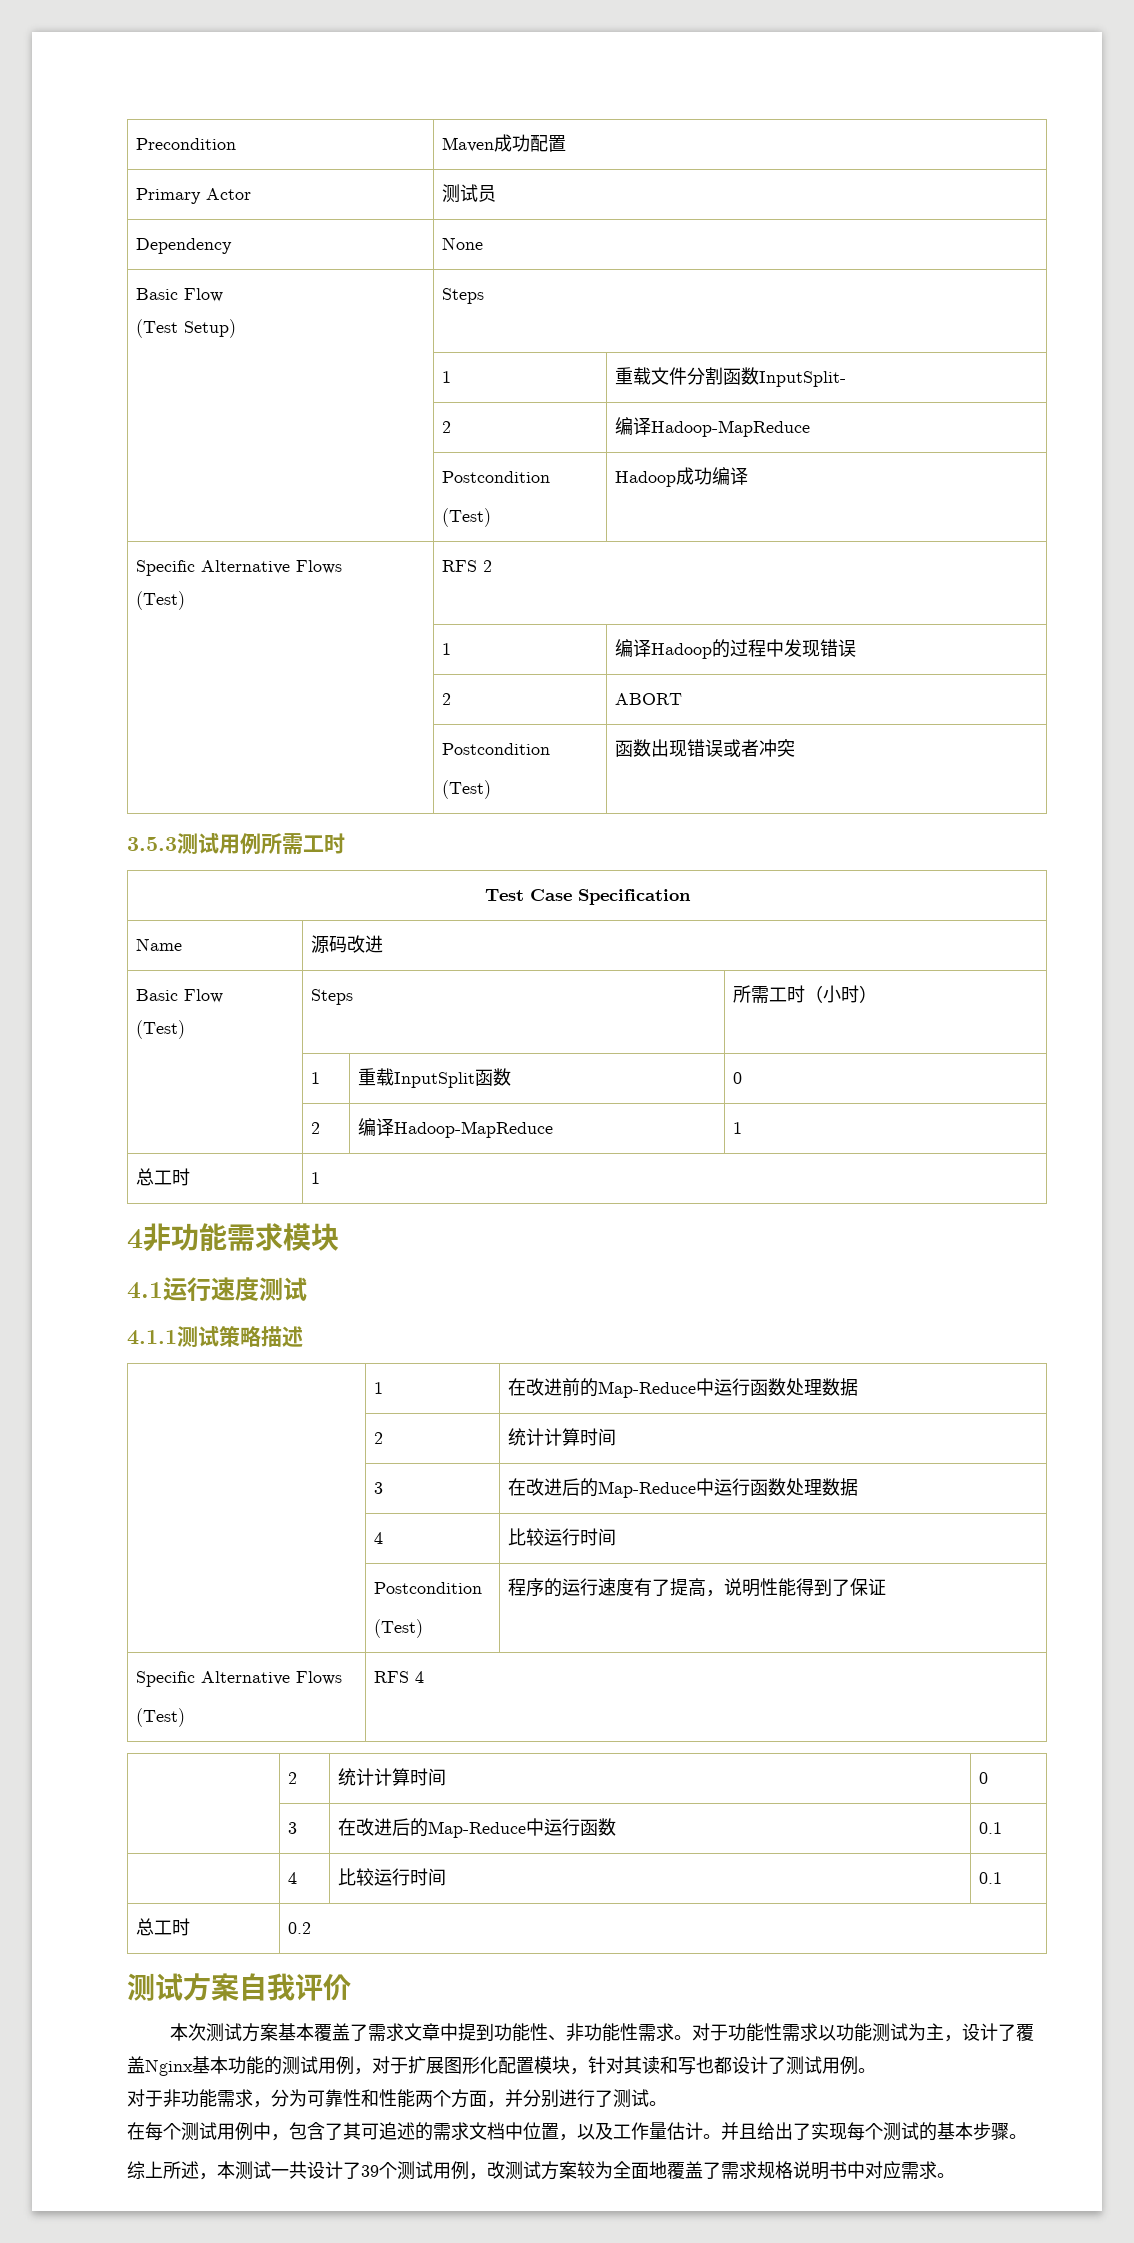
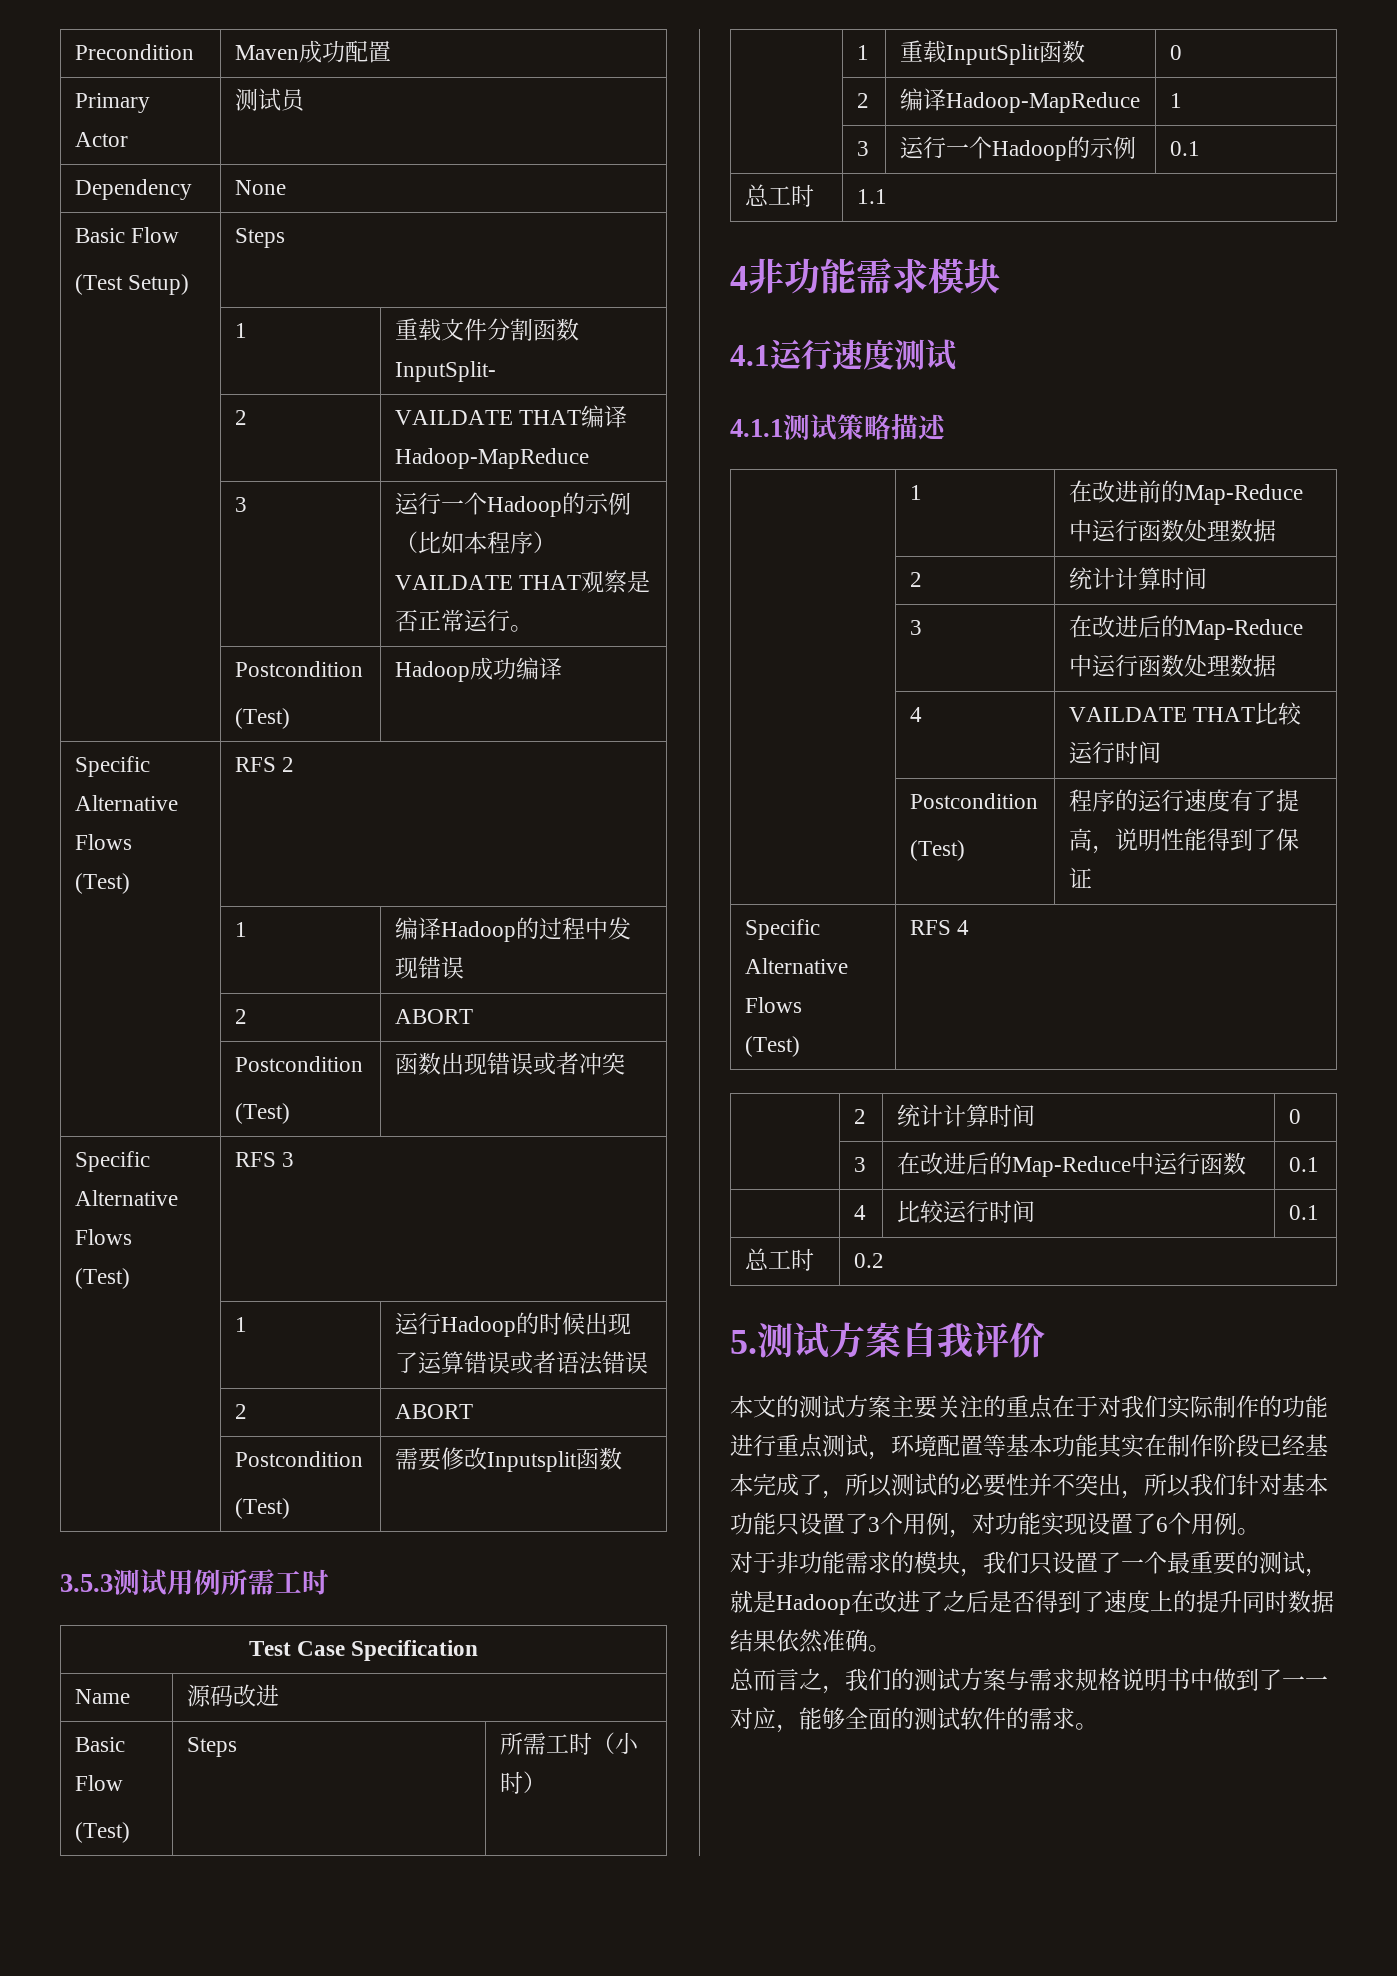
[615,417,811,437] 编译Hadoop-MapReduce -> [395,405,628,428] [395,448,590,469] [235,497,248,512] [395,492,632,517] [395,531,557,554] [395,570,651,593] [395,609,534,632] VAILDATE THAT编译Hadoop-MapReduce // | 3 | 运行一个Hadoop的示例（比如本程序）VAILDATE THAT观察是否正常运行。
(796, 748) none -> [75,1151,151,1172] [75,1190,179,1206] [75,1229,133,1245] [75,1268,131,1289] [235,1152,295,1167] [235,1317,248,1332] [395,1312,632,1337] [395,1351,649,1375] [235,1404,248,1419] [395,1404,474,1419] [235,1451,364,1467] [235,1498,291,1519] [395,1447,623,1472] // Specific Alternative Flows // (Test) | RFS 3 // | 1 | 运行Hadoop的时候出现了运算错误或者语法错误 // | 2 | ABORT // | Postcondition // (Test) | 需要修改Inputsplit函数
[136,1168,191,1186] [311,1172,321,1184] // 总工时 | 1 -> [857,141,870,156] [900,136,1137,161] [1170,141,1201,156] [745,184,815,207] [857,189,888,204] // | 3 | 运行一个Hadoop的示例 | 0.1 // 总工时 | 1.1
(384, 1538) none -> [1069,707,1256,722] VAILDATE THAT
(312, 1928) none -> [730,1330,757,1354] 5.
[188,2023,1035,2042] [127,2056,822,2076] 次测试方案基本覆盖了需求文章中提到功能性、非功能性需求。对于功能性需求以功能测试为主，设计了覆盖Nginx基本功能的测试用例，对于扩展图形化配置模块，针对其读和写也都设计了测试 -> [753,1395,1328,1419] [730,1434,1328,1460] [730,1473,1328,1499] [730,1512,1191,1538] 文的测试方案主要关注的重点在于对我们实际制作的功能进行重点测试，环境配置等基本功能其实在制作阶段已经基本完成了，所以测试的必要性并不突出，所以我们针对基本功能只设置了3个用例，对功能实现设置了6个
[253,2089,667,2108] [127,2122,1027,2141] [127,2161,901,2180] ，分为可靠性和性能两个方面，并分别进行了测试。 // 在每个测试用例中，包含了其可追述的需求文档中位置，以及工作量估计。并且给出了实现每个测试的基本步骤。 // 综上所述，本测试一共设计了39个测试用例，改测试方案较为全面地覆盖了需求规格说明书中对应 -> [891,1551,1328,1577] [730,1590,1334,1615] [730,1629,891,1653] [730,1668,1328,1694] [730,1707,1029,1733] 的模块，我们只设置了一个最重要的测试，就是Hadoop在改进了之后是否得到了速度上的提升同时数据结果依然准确。 // 总而言之，我们的测试方案与需求规格说明书中做到了一一对应，能够全面的测试软件的

